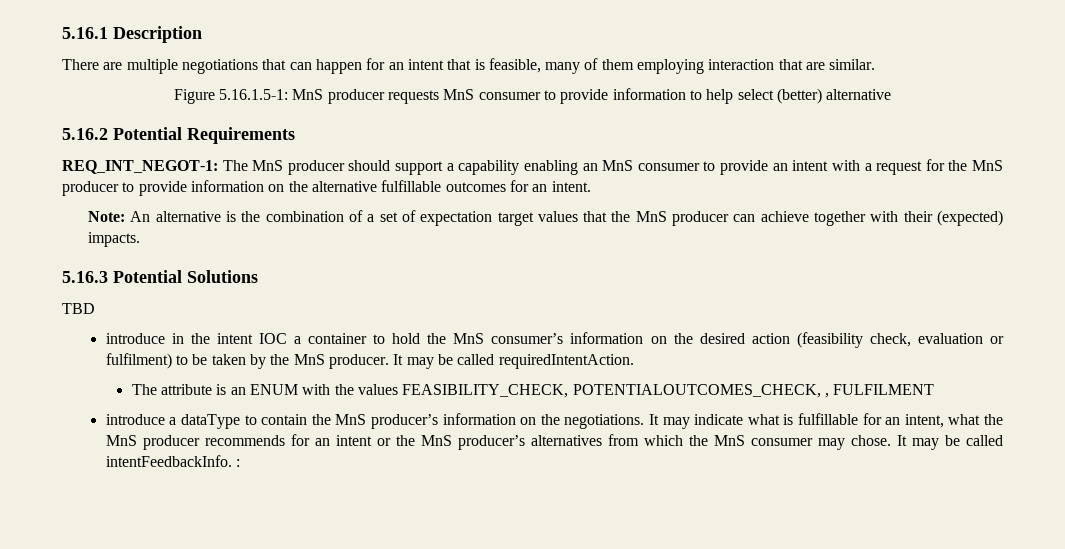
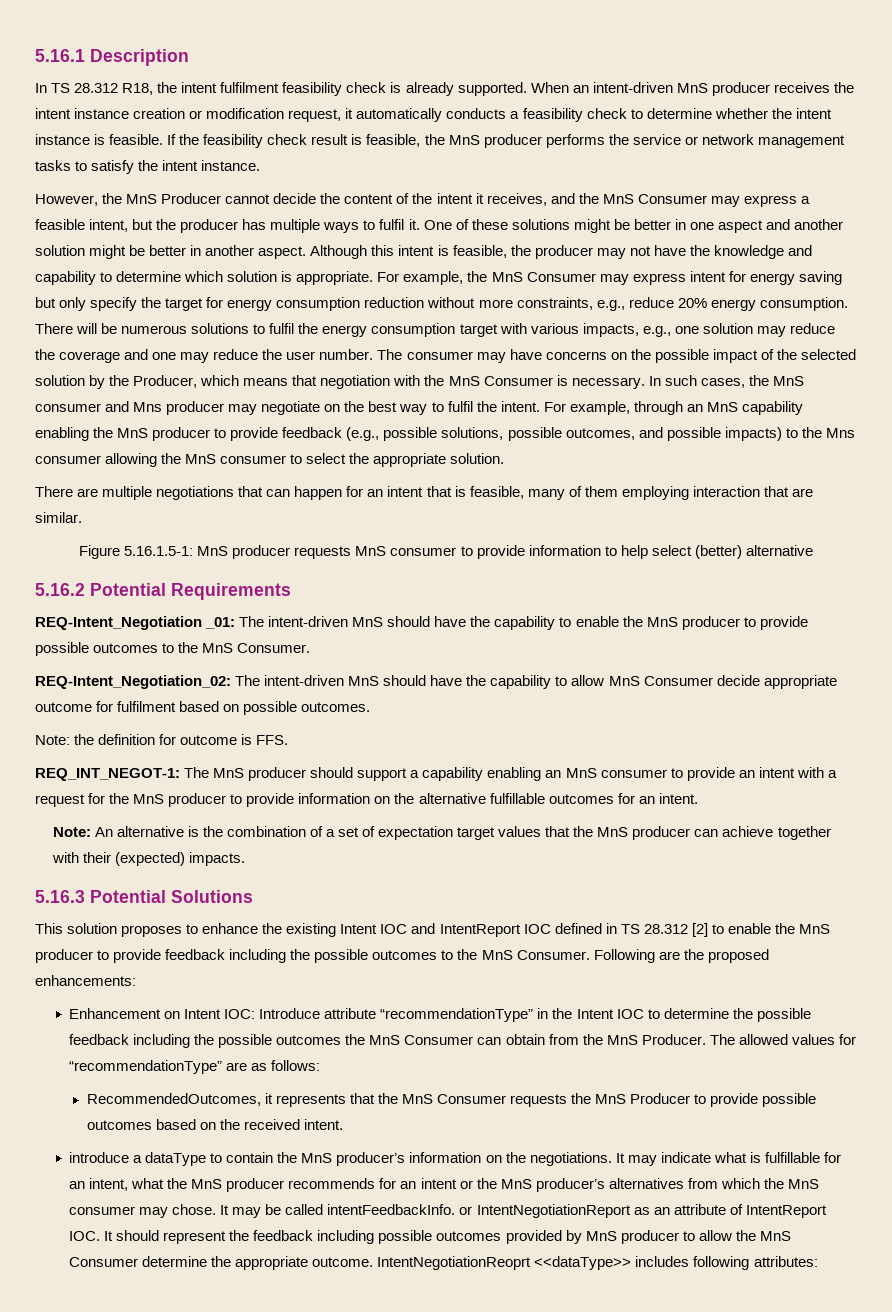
(202, 34) none -> [35,82,854,96] [35,108,832,122] [35,134,845,148] [35,160,261,174] [35,193,810,207] [35,219,844,233] [35,245,812,259] [35,271,842,285] [35,297,848,311] [35,323,835,337] [35,349,856,363] [35,375,804,389] [35,401,803,415] [35,427,855,441] [35,453,505,467] // In TS 28.312 R18, the intent fulfilment feasibility check is already supported. When an intent-driven MnS producer receives the intent instance creation or modification request, it automatically conducts a feasibility check to determine whether the intent instance is feasible. If the feasibility check result is feasible, the MnS producer performs the service or network management tasks to satisfy the intent instance. // However, the MnS Producer cannot decide the content of the intent it receives, and the MnS Consumer may express a feasible intent, but the producer has multiple ways to fulfil it. One of these solutions might be better in one aspect and another solution might be better in another aspect. Although this intent is feasible, the producer may not have the knowledge and capability to determine which solution is appropriate. For example, the MnS Consumer may express intent for energy saving but only specify the target for energy consumption reduction without more constraints, e.g., reduce 20% energy consumption. There will be numerous solutions to fulfil the energy consumption target with various impacts, e.g., one solution may reduce the coverage and one may reduce the user number. The consumer may have concerns on the possible impact of the selected solution by the Producer, which means that negotiation with the MnS Consumer is necessary. In such cases, the MnS consumer and Mns producer may negotiate on the best way to fulfil the intent. For example, through an MnS capability enabling the MnS producer to provide feedback (e.g., possible solutions, possible outcomes, and possible impacts) to the Mns consumer allowing the MnS consumer to select the appropriate solution.
(295, 135) none -> [35,616,808,630] [35,642,311,656] [35,675,837,689] [35,701,371,715] [35,734,289,745] // REQ-Intent_Negotiation _01: The intent-driven MnS should have the capability to enable the MnS producer to provide possible outcomes to the MnS Consumer. // REQ-Intent_Negotiation_02: The intent-driven MnS should have the capability to allow MnS Consumer decide appropriate outcome for fulfilment based on possible outcomes. // Note: the definition for outcome is FFS.
[62,303,95,314] [105,332,1004,348] [105,353,634,369] [131,384,935,398] TBD // introduce in the intent IOC a container to hold the MnS consumer’s information on the desired action (feasibility check, evaluation or fulfilment) to be taken by the MnS producer. It may be called requiredIntentAction. // The attribute is an ENUM with the values FEASIBILITY_CHECK, POTENTIALOUTCOMES_CHECK, , FULFILMENT -> [35,923,830,937] [35,949,769,963] [35,975,136,986] [69,1008,811,1022] [69,1034,856,1048] [69,1060,321,1074] [86,1093,817,1107] [86,1119,343,1130] This solution proposes to enhance the existing Intent IOC and IntentReport IOC defined in TS 28.312 [2] to enable the MnS producer to provide feedback including the possible outcomes to the MnS Consumer. Following are the proposed enhancements: // Enhancement on Intent IOC: Introduce attribute “recommendationType” in the Intent IOC to determine the possible feedback including the possible outcomes the MnS Consumer can obtain from the MnS Producer. The allowed values for “recommendationType” are as follows: // RecommendedOutcomes, it represents that the MnS Consumer requests the MnS Producer to provide possible outcomes based on the received intent.
[236,459,241,467] : -> [459,1204,827,1218] [69,1230,791,1244] [69,1256,818,1270] or IntentNegotiationReport as an attribute of IntentReport IOC. It should represent the feedback including possible outcomes provided by MnS producer to allow the MnS Consumer determine the appropriate outcome. IntentNegotiationReoprt <<dataType>> includes following attributes:

